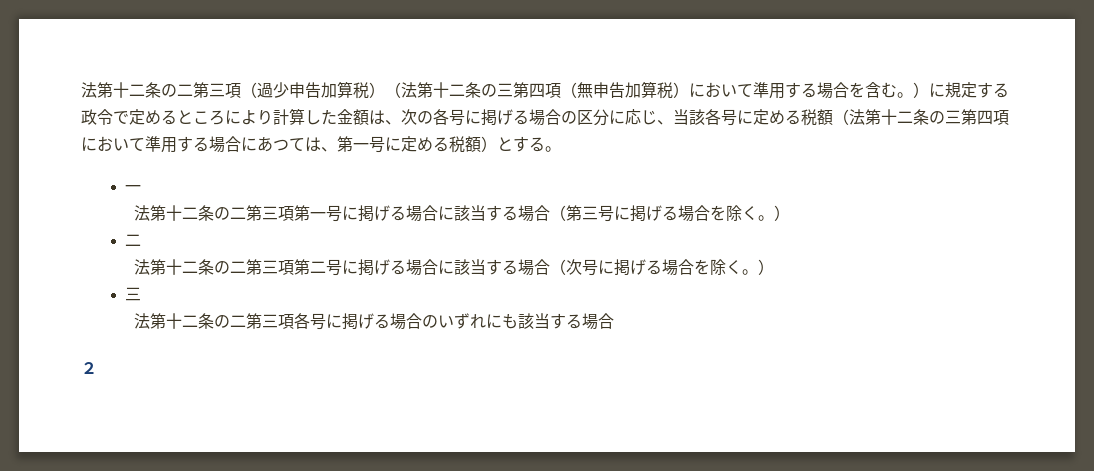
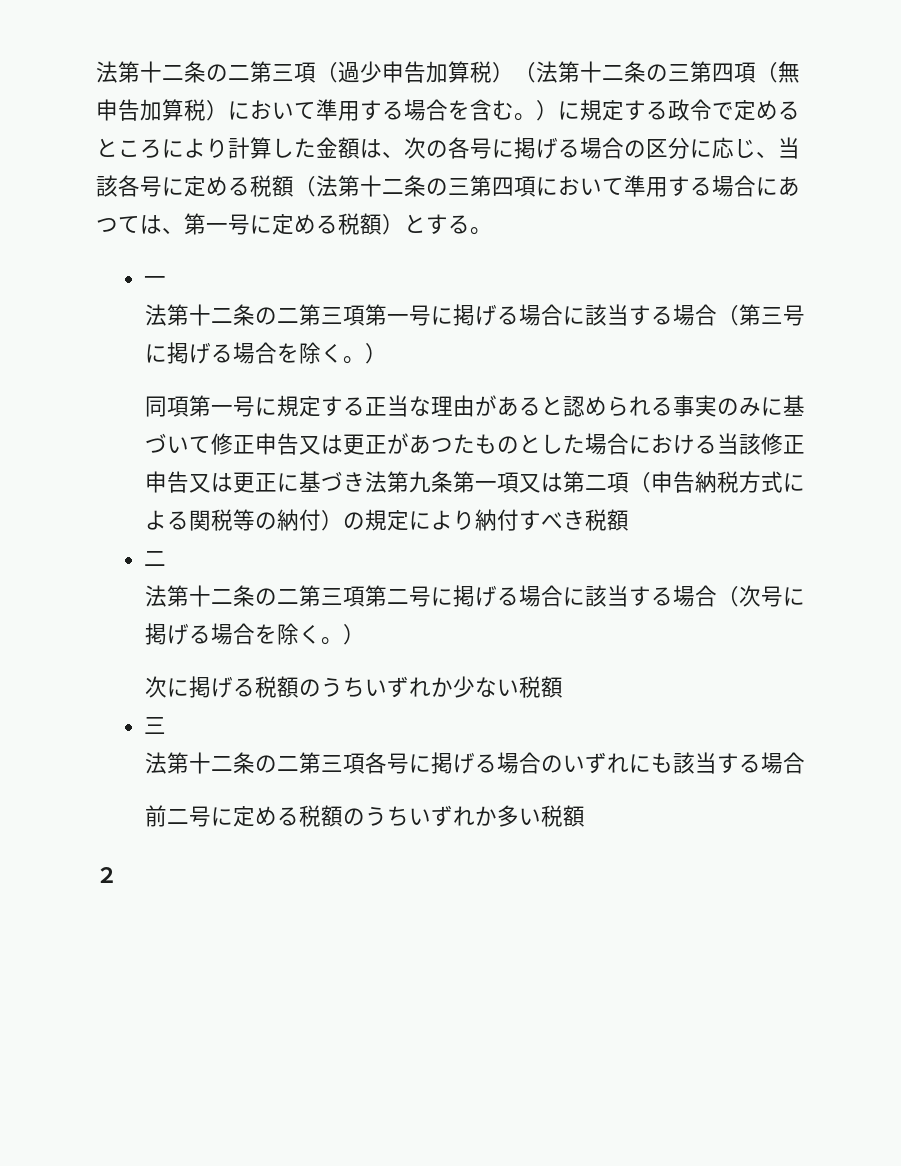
(790, 213) none -> [144,395,805,417] [144,433,805,455] [144,471,805,493] [144,509,629,531] // 同項第一号に規定する正当な理由があると認められる事実のみに基づいて修正申告又は更正があつたものとした場合における当該修正申告又は更正に基づき法第九条第一項又は第二項（申告納税方式による関税等の納付）の規定により納付すべき税額
(774, 267) none -> [144,676,563,698] // 次に掲げる税額のうちいずれか少ない税額
(614, 321) none -> [144,805,585,827] // 前二号に定める税額のうちいずれか多い税額

